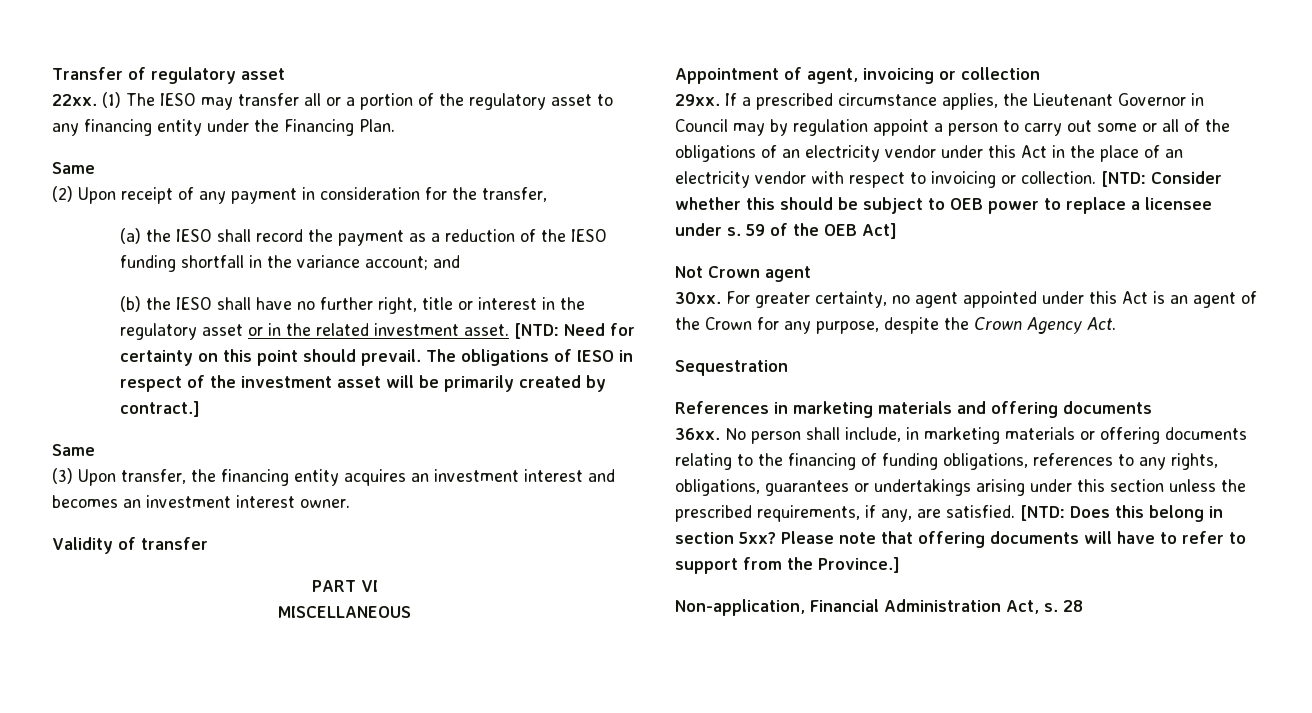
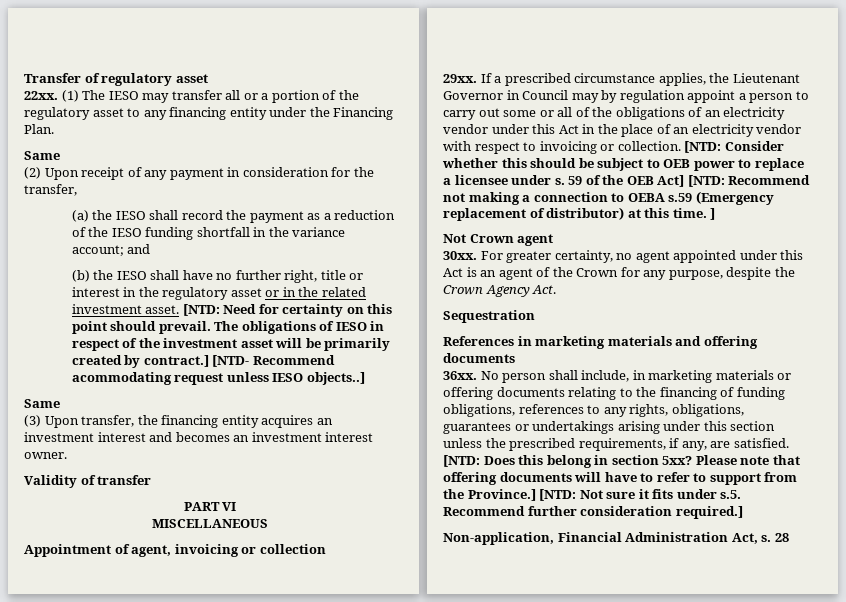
(201, 409) none -> [212,355,335,367] [71,372,365,385] [NTD- Recommend acommodating request unless IESO objects..]
(897, 231) none -> [687,175,811,187] [443,191,774,205] [443,207,716,221] [NTD: Recommend not making a connection to OEBA s.59 (Emergency replacement of distributor) at this time. ]
(900, 565) none -> [539,489,742,501] [443,506,743,519] [NTD: Not sure it fits under s.5. Recommend further consideration required.]

